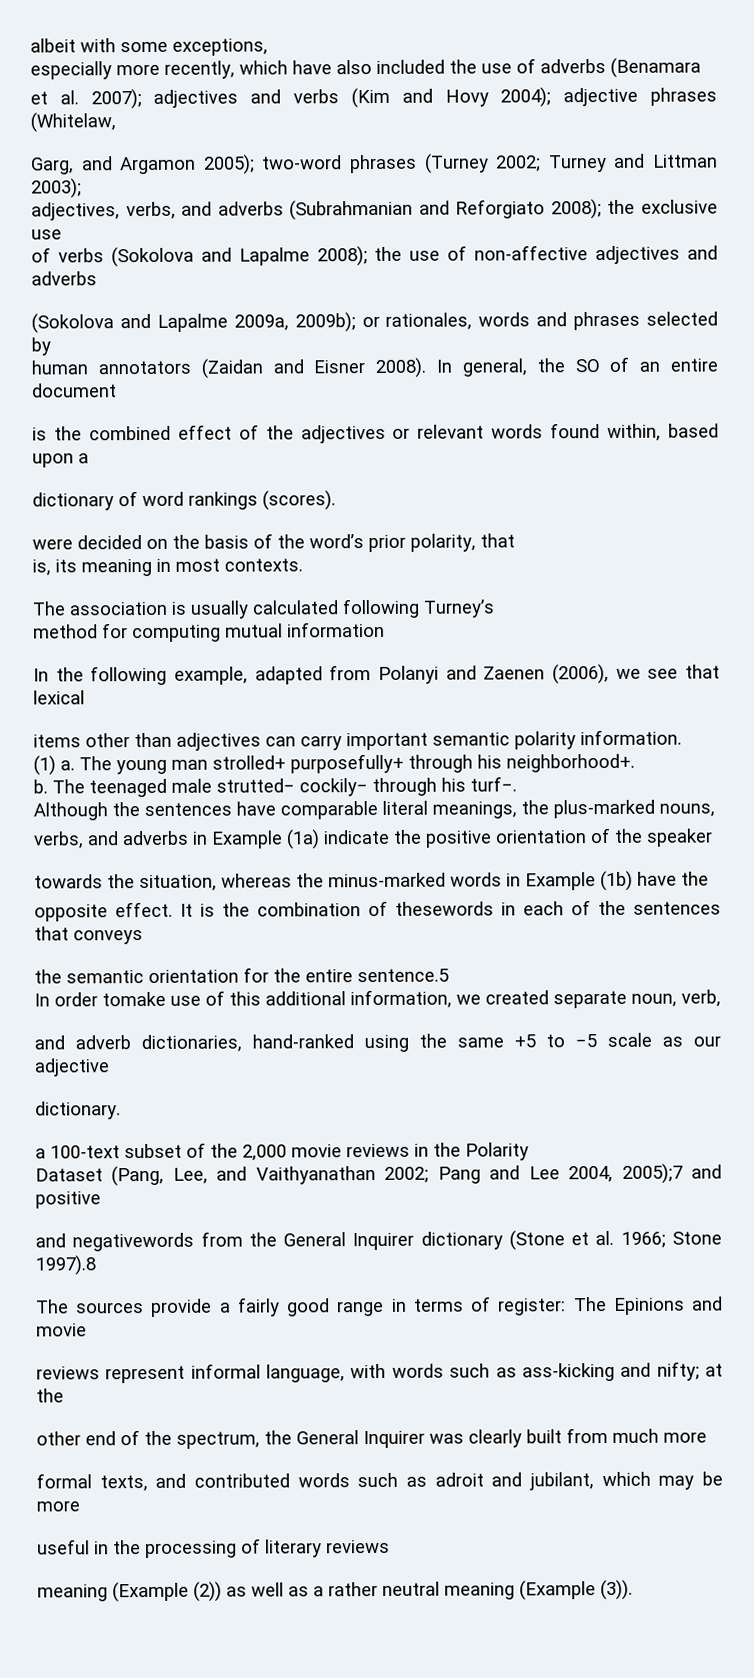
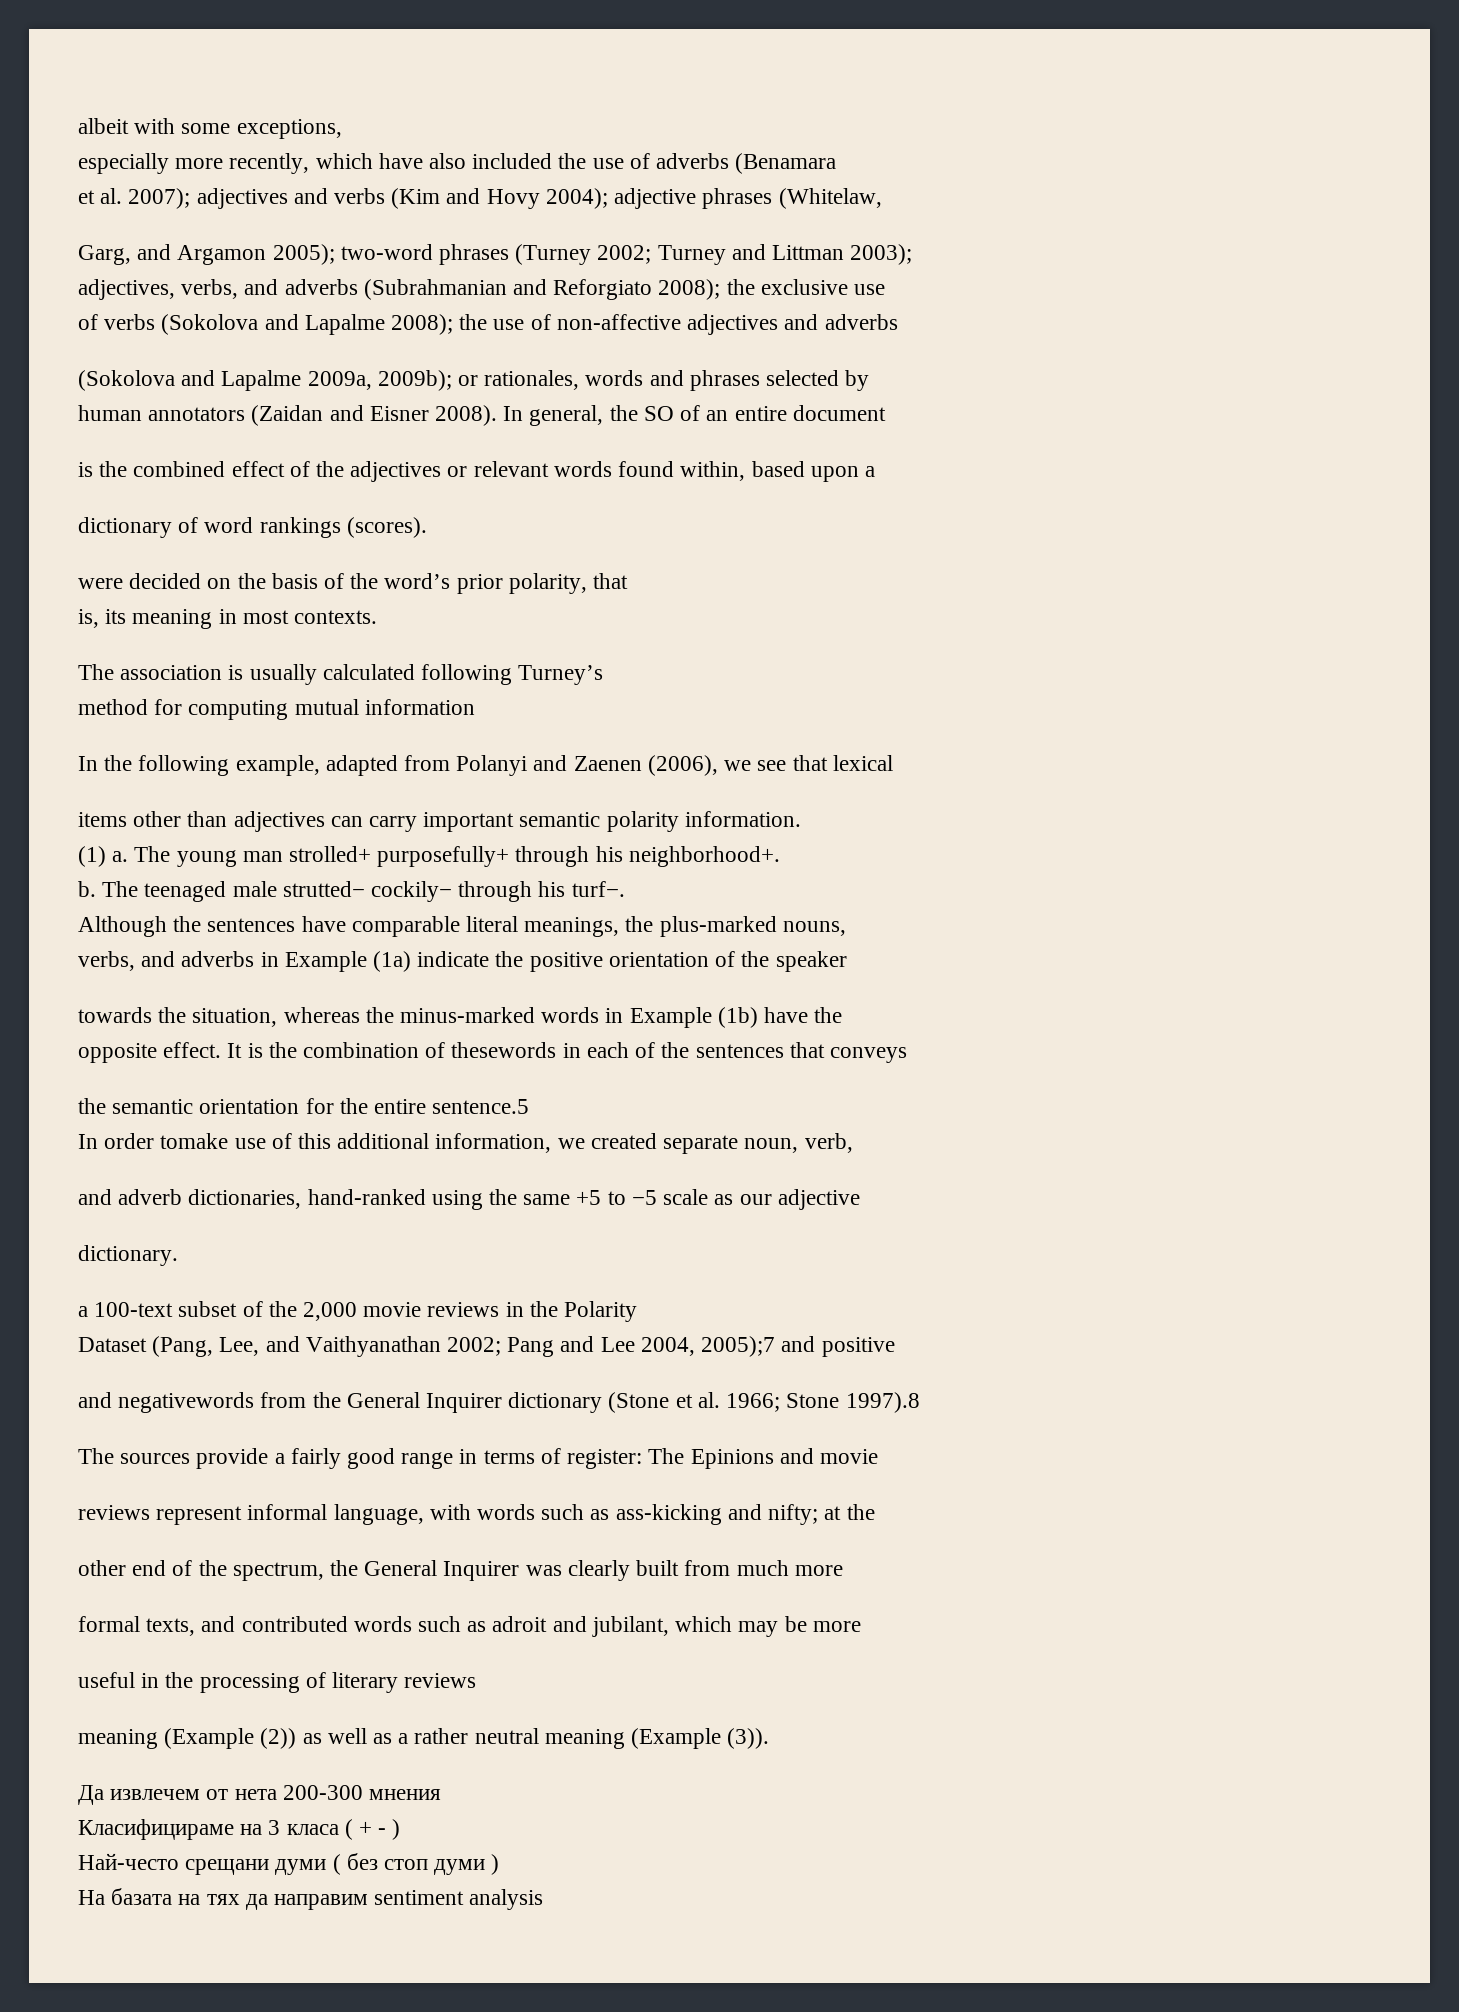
(633, 1590) none -> [78,1785,442,1805] [78,1819,401,1840] [78,1853,500,1875] [78,1888,544,1910] // Да извлечем от нета 200-300 мнения // Класифицираме на 3 класа ( + - ) // Най-често срещани думи ( без стоп думи ) // На базата на тях да направим sentiment analysis

